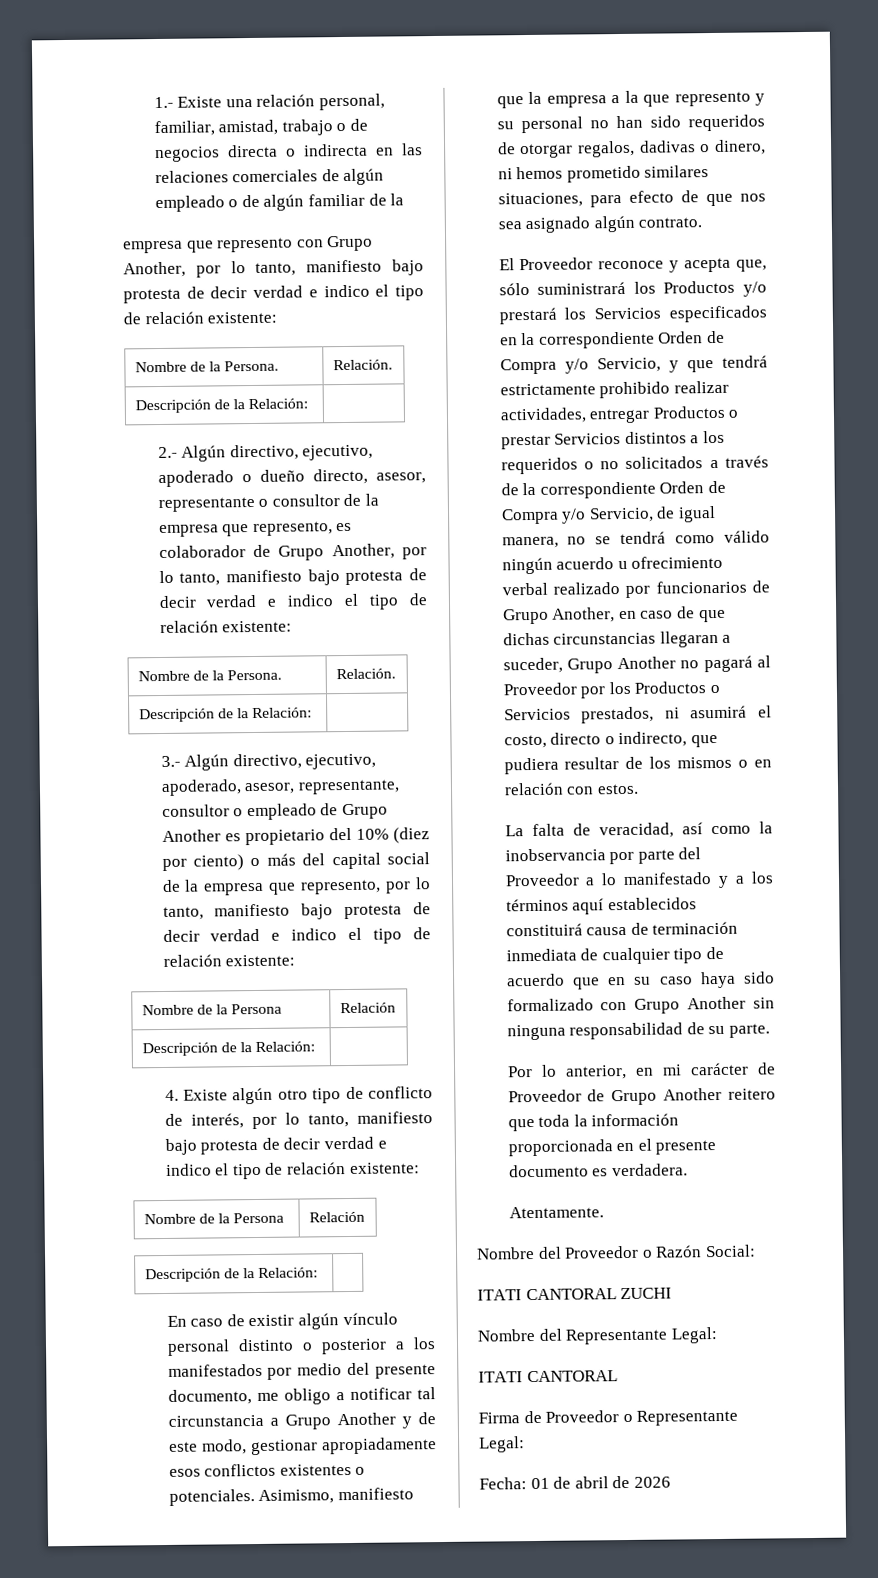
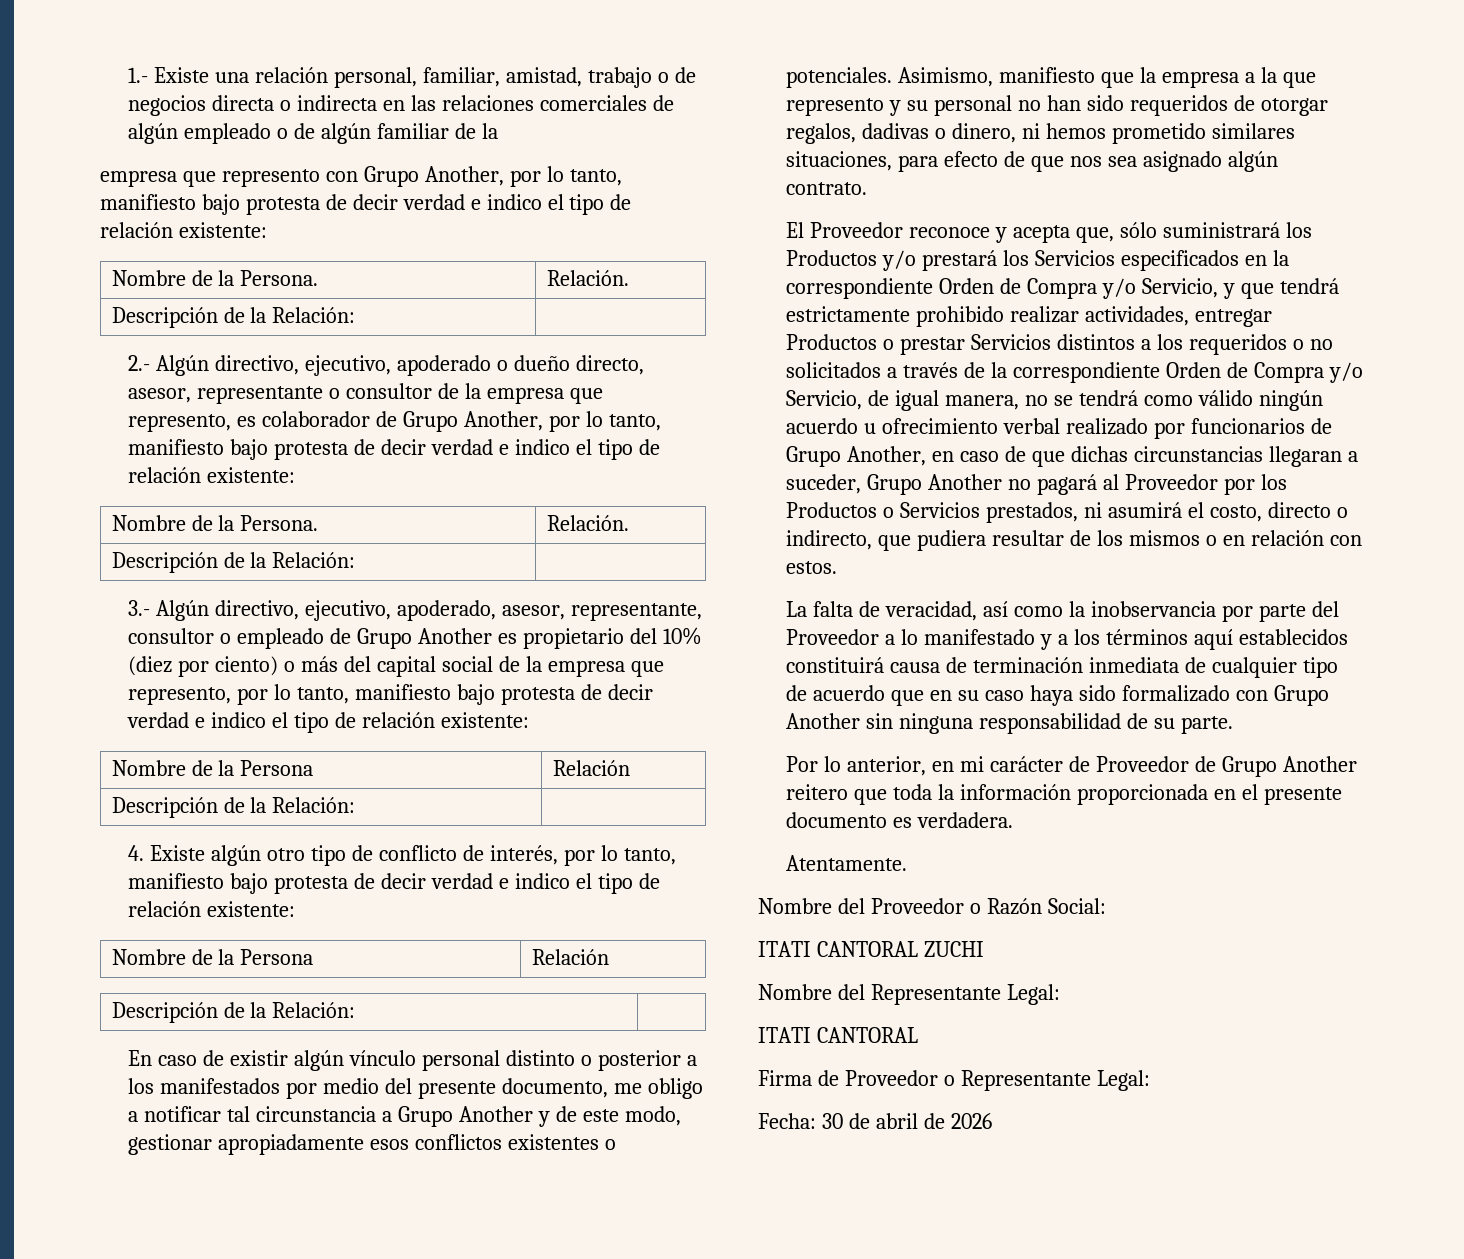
[530,1477,550,1490] 01 -> [821,1113,843,1129] 30

